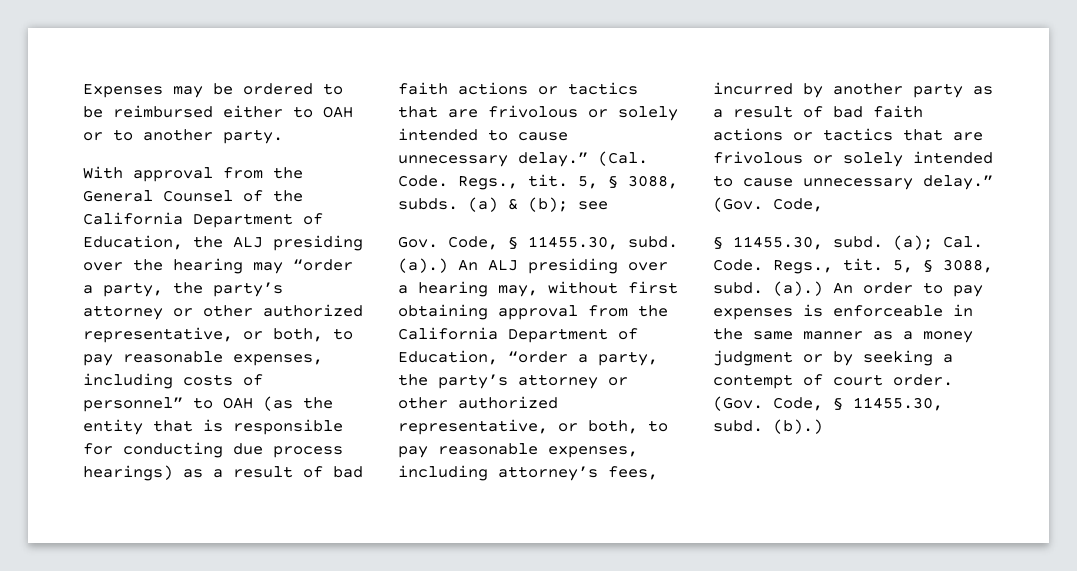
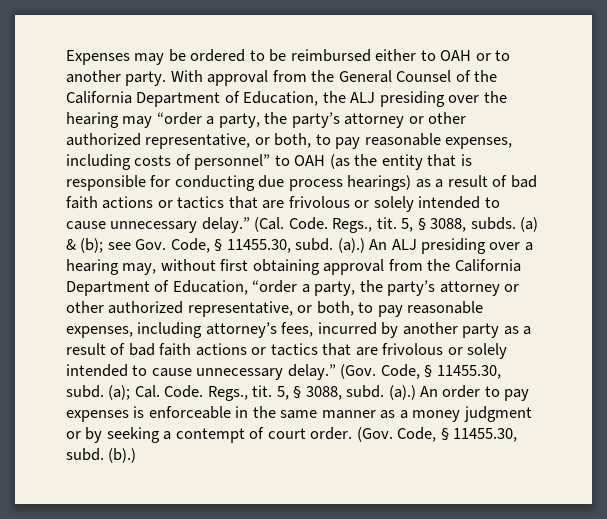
(283, 136) // -> (167, 78) none
(608, 205) // -> (131, 246) none
(823, 205) // -> (420, 371) none

